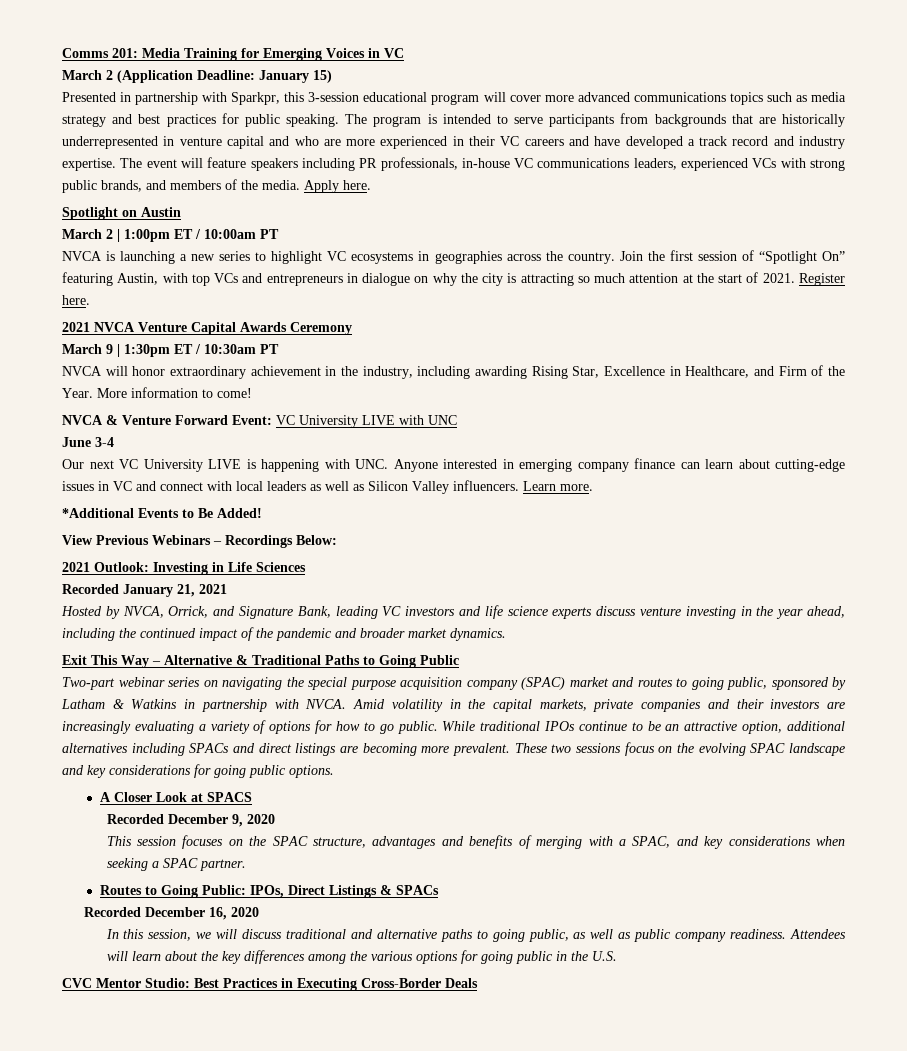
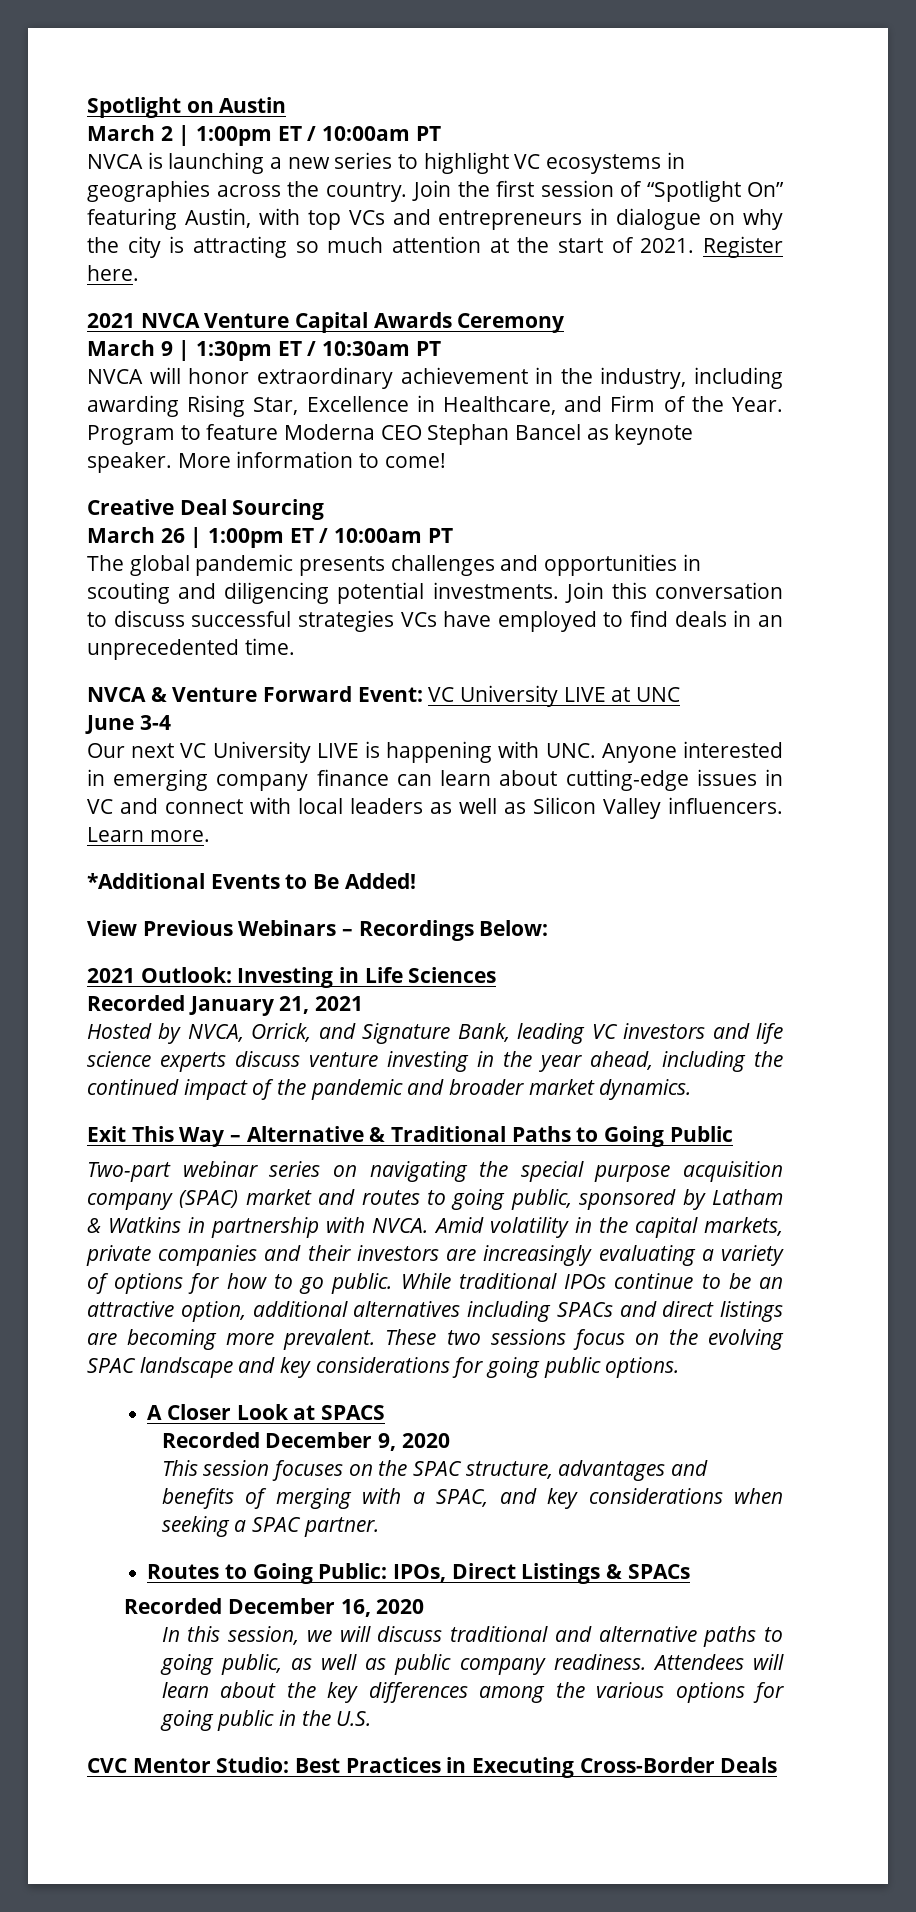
[62,48,404,61] [62,70,332,83] [62,92,846,105] [62,113,845,127] [62,136,845,149] [62,157,845,171] [62,179,371,193] Comms 201: Media Training for Emerging Voices in VC // March 2 (Application Deadline: January 15) // Presented in partnership with Sparkpr, this 3-session educational program will cover more advanced communications topics such as media strategy and best practices for public speaking. The program is intended to serve participants from backgrounds that are historically underrepresented in venture capital and who are more experienced in their VC careers and have developed a track record and industry expertise. The event will feature speakers including PR professionals, in-house VC communications leaders, experienced VCs with strong public brands, and members of the media. Apply here. // -> (87, 107) none
[97,387,252,398] More information to come! -> [87,424,694,445] [87,451,446,473] [87,499,325,520] [87,527,453,548] [87,554,701,576] [87,582,783,604] [87,610,783,632] [87,638,295,660] Program to feature Moderna CEO Stephan Bancel as keynote speaker. More information to come! // Creative Deal Sourcing // March 26 | 1:00pm ET / 10:00am PT // The global pandemic presents challenges and opportunities in scouting and diligencing potential investments. Join this conversation to discuss successful strategies VCs have employed to find deals in an unprecedented time.
[399,415,424,425] with -> [611,687,631,702] at

